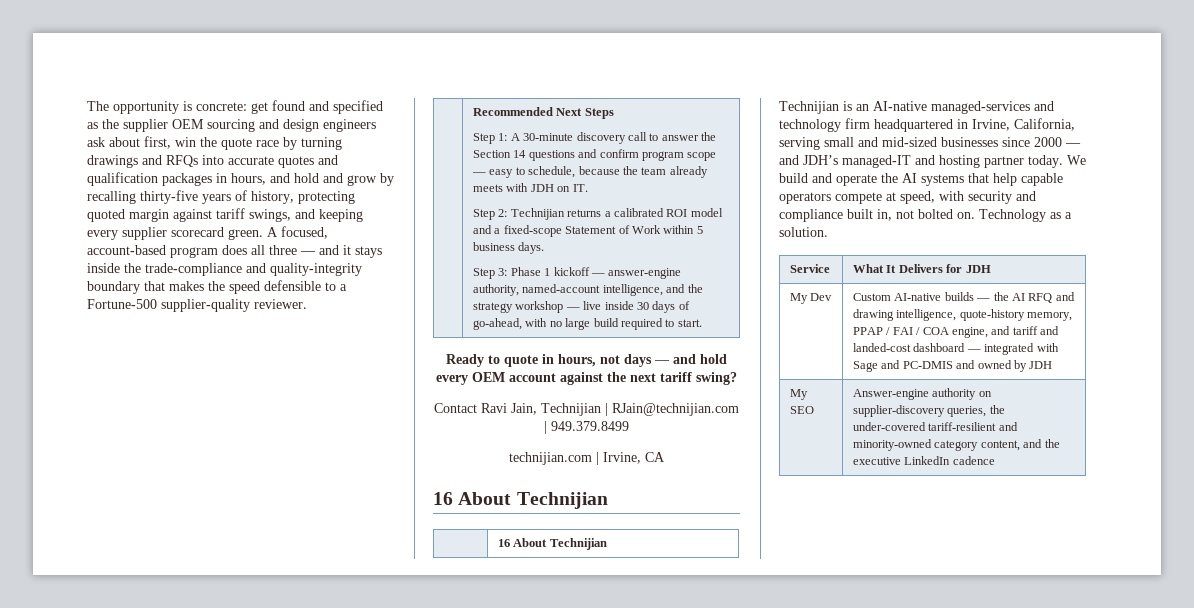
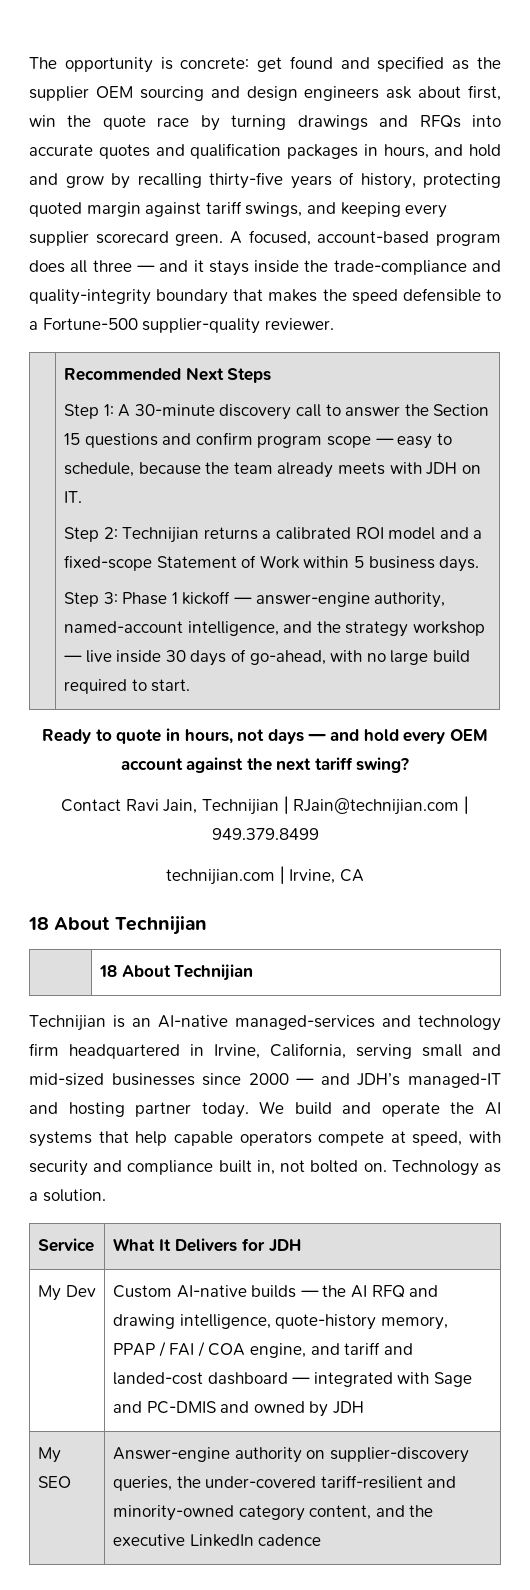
[513,150,527,158] 14 -> [64,433,81,445] 15
[433,492,453,505] 16 -> [28,917,49,930] 18
[498,539,511,547] 16 -> [99,965,118,977] 18

